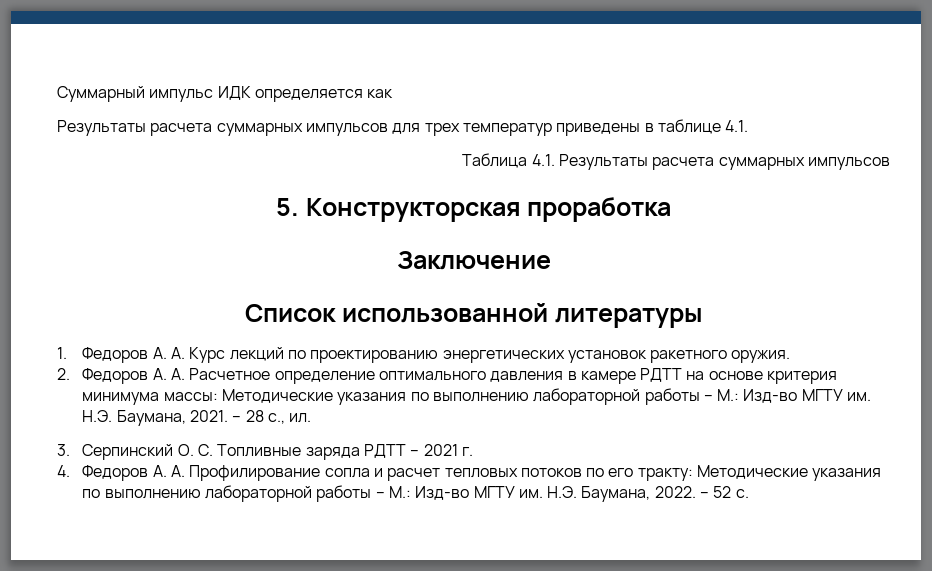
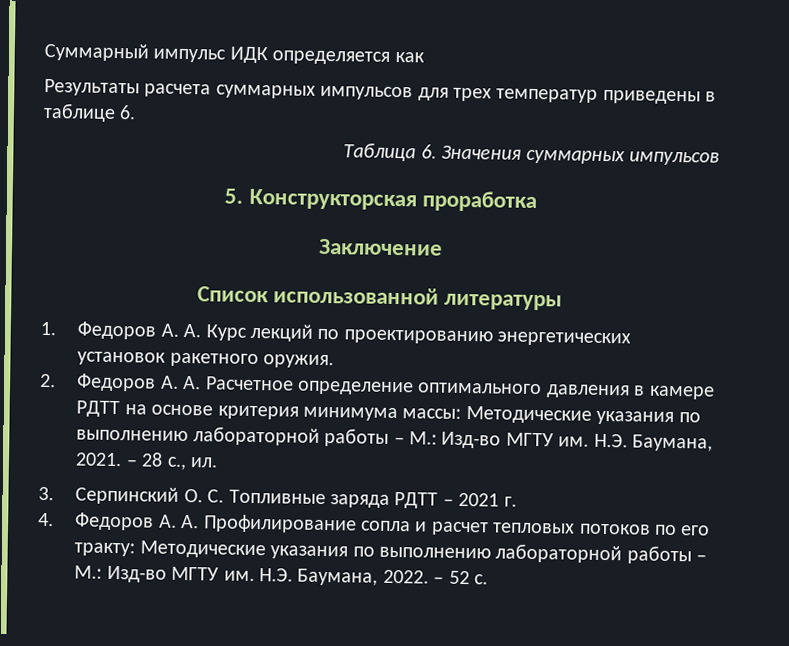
[725,120,749,132] 4.1. -> [119,105,137,120] 6.
[531,154,715,170] 4.1. Результаты расчета -> [420,144,522,160] 6. Значения

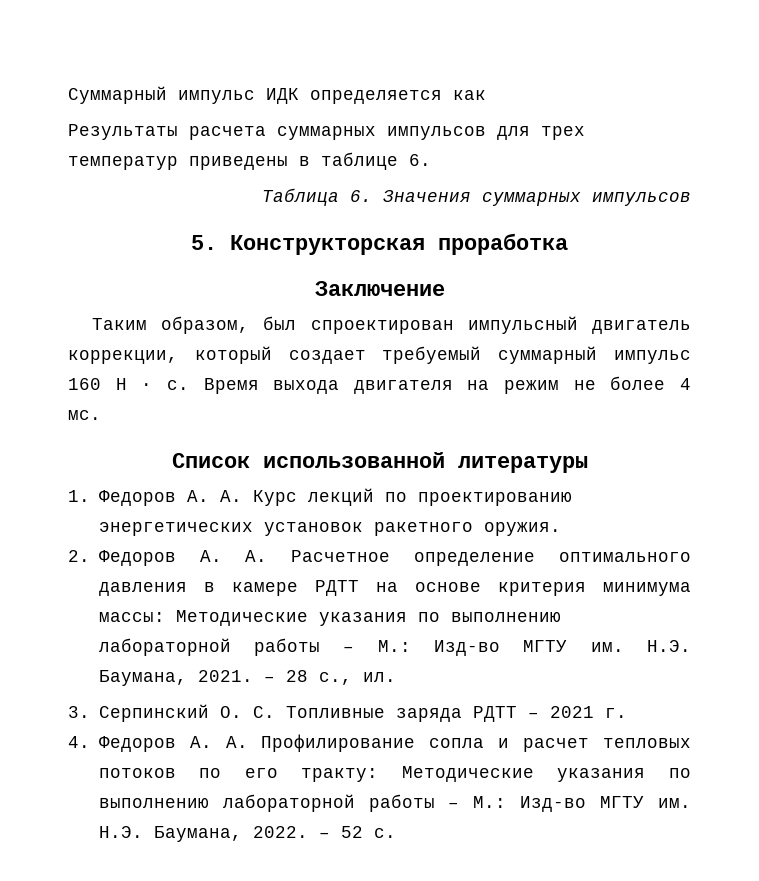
(443, 247) none -> [91,316,691,334] [68,346,691,364] [68,376,691,394] [68,410,101,420] // Таким образом, был спроектирован импульсный двигатель коррекции, который создает требуемый суммарный импульс 160 Н · с. Время выхода двигателя на режим не более 4 мс.

